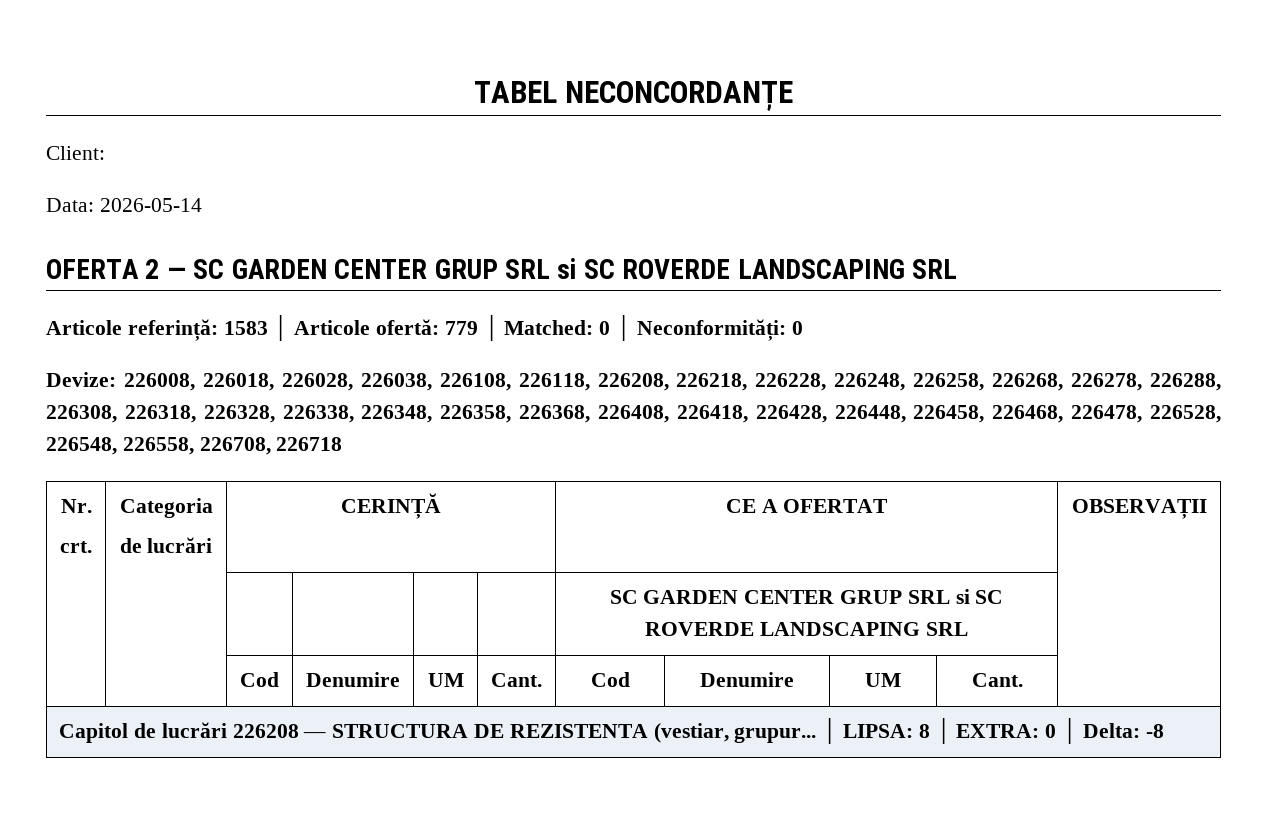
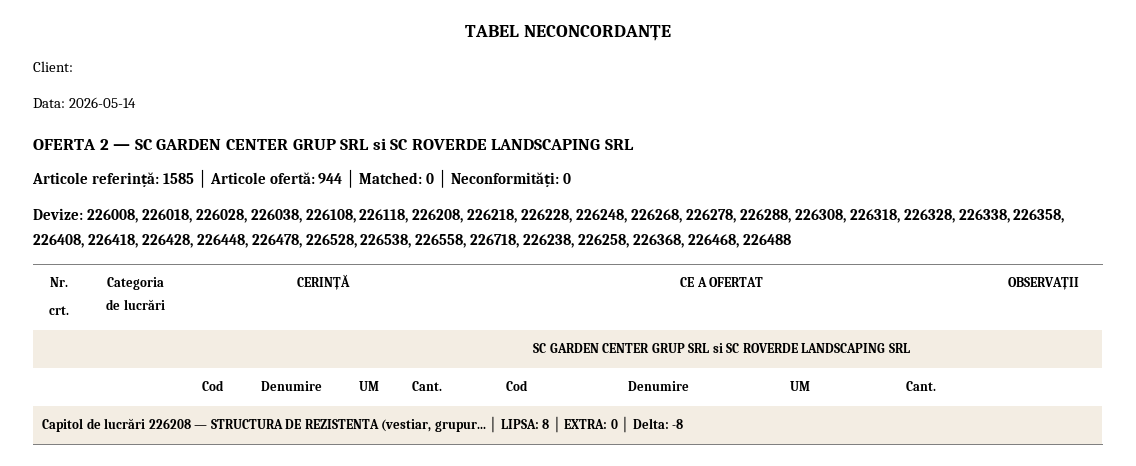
[223,321,268,335] 1583 -> [162,173,194,184] 1585
[444,321,478,335] 779 -> [318,173,343,184] 944
[913,373,985,391] 226258, -> (628, 216) none
[361,405,591,423] 226348, 226358, 226368, -> [1013,209,1065,223] 226358,
[913,405,1222,423] [46,437,343,455] 226458, 226468, 226478, 226528, 226548, 226558, 226708, 226718 -> [251,234,791,248] 226478, 226528, 226538, 226558, 226718, 226238, 226258, 226368, 226468, 226488

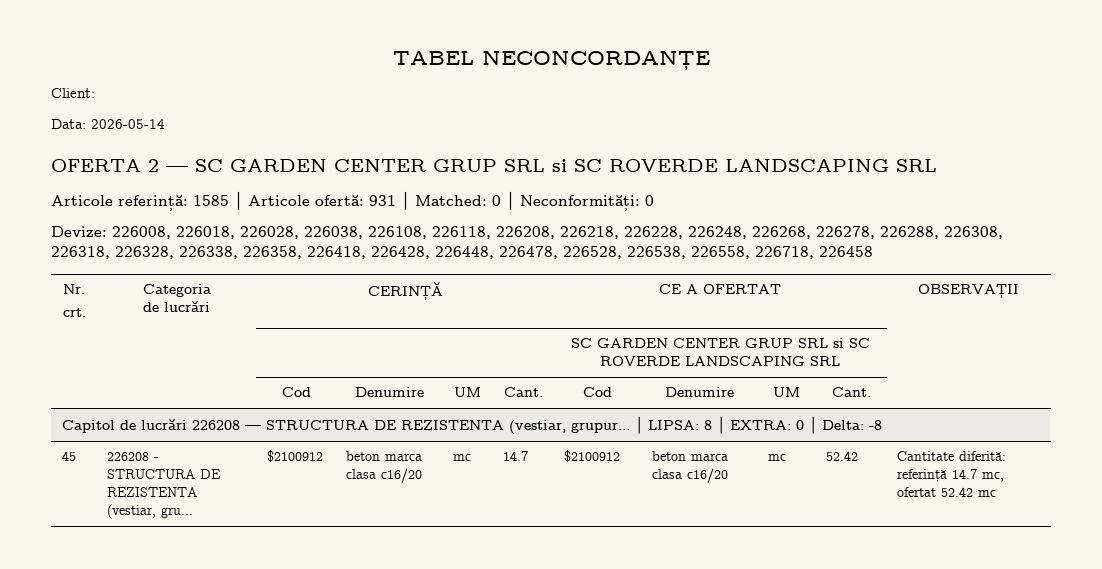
[318,173,343,184] 944 -> [369,195,396,206] 931
[33,234,84,248] 226408, -> (302, 252) none
[523,234,791,248] 226238, 226258, 226368, 226468, 226488 -> [819,246,873,257] 226458
(684, 424) none -> [61,451,76,461] [106,452,159,461] [106,469,221,479] [106,487,197,497] [106,504,193,519] [266,450,323,462] [345,451,422,461] [345,468,422,483] [452,454,471,461] [502,451,528,461] [563,450,620,462] [651,451,728,461] [651,468,728,483] [767,454,786,461] [825,451,858,461] [896,451,1006,461] [896,469,1004,482] [896,487,996,497] // 45 | 226208 - STRUCTURA DE REZISTENTA (vestiar, gru... | $2100912 | beton marca clasa c16/20 | mc | 14.7 | $2100912 | beton marca clasa c16/20 | mc | 52.42 | Cantitate diferită: referință 14.7 mc, ofertat 52.42 mc

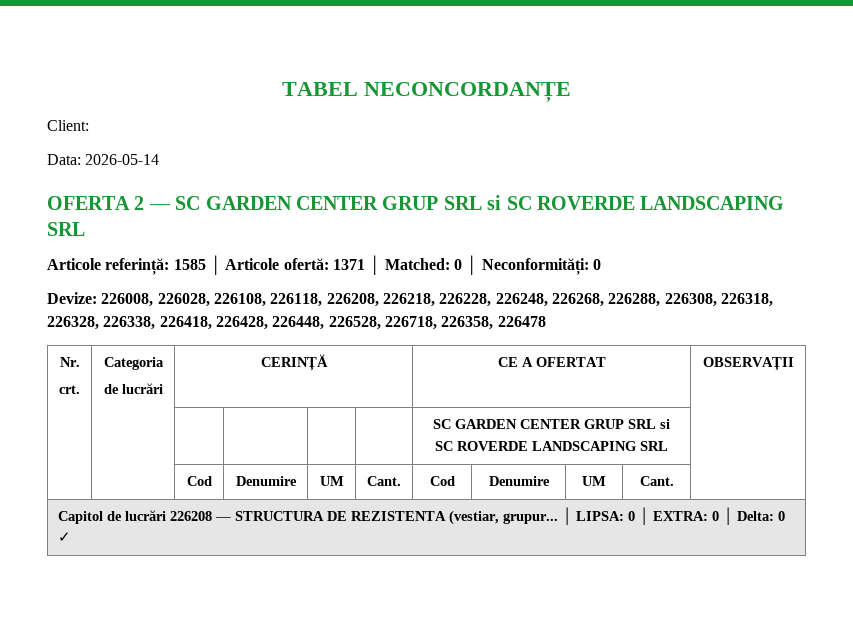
[369,195,396,206] 931 -> [332,259,365,270] 1371
[176,226,363,239] 226018, 226028, 226038, -> [157,293,210,307] 226028,
[816,226,875,239] 226278, -> (604, 300) none
[243,246,302,259] 226358, -> (156, 323) none
[499,246,873,259] 226478, 226528, 226538, 226558, 226718, 226458 -> [328,316,546,330] 226528, 226718, 226358, 226478
[703,420,712,430] 8 -> [628,511,636,521] 0
[868,420,882,430] [61,451,76,461] [106,452,159,461] [106,469,221,479] [106,487,197,497] [106,504,193,519] [266,450,323,462] [345,451,422,461] [345,468,422,483] [452,454,471,461] [502,451,528,461] [563,450,620,462] [651,451,728,461] [651,468,728,483] [767,454,786,461] [825,451,858,461] [896,451,1006,461] [896,469,1004,482] [896,487,996,497] -8 // 45 | 226208 - STRUCTURA DE REZISTENTA (vestiar, gru... | $2100912 | beton marca clasa c16/20 | mc | 14.7 | $2100912 | beton marca clasa c16/20 | mc | 52.42 | Cantitate diferită: referință 14.7 mc, ofertat 52.42 mc -> [778,511,786,521] [58,532,72,542] 0 ✓

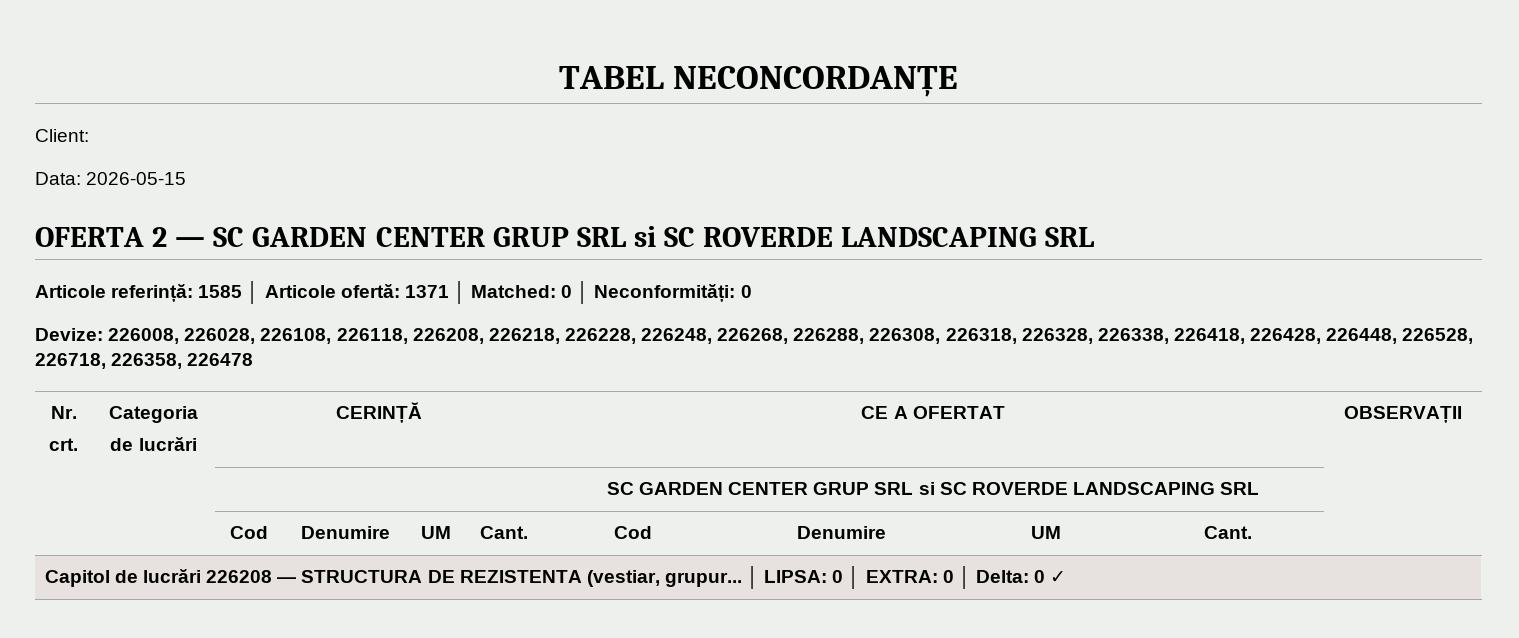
[85,154,160,165] 2026-05-14 -> [86,172,187,185] 2026-05-15

